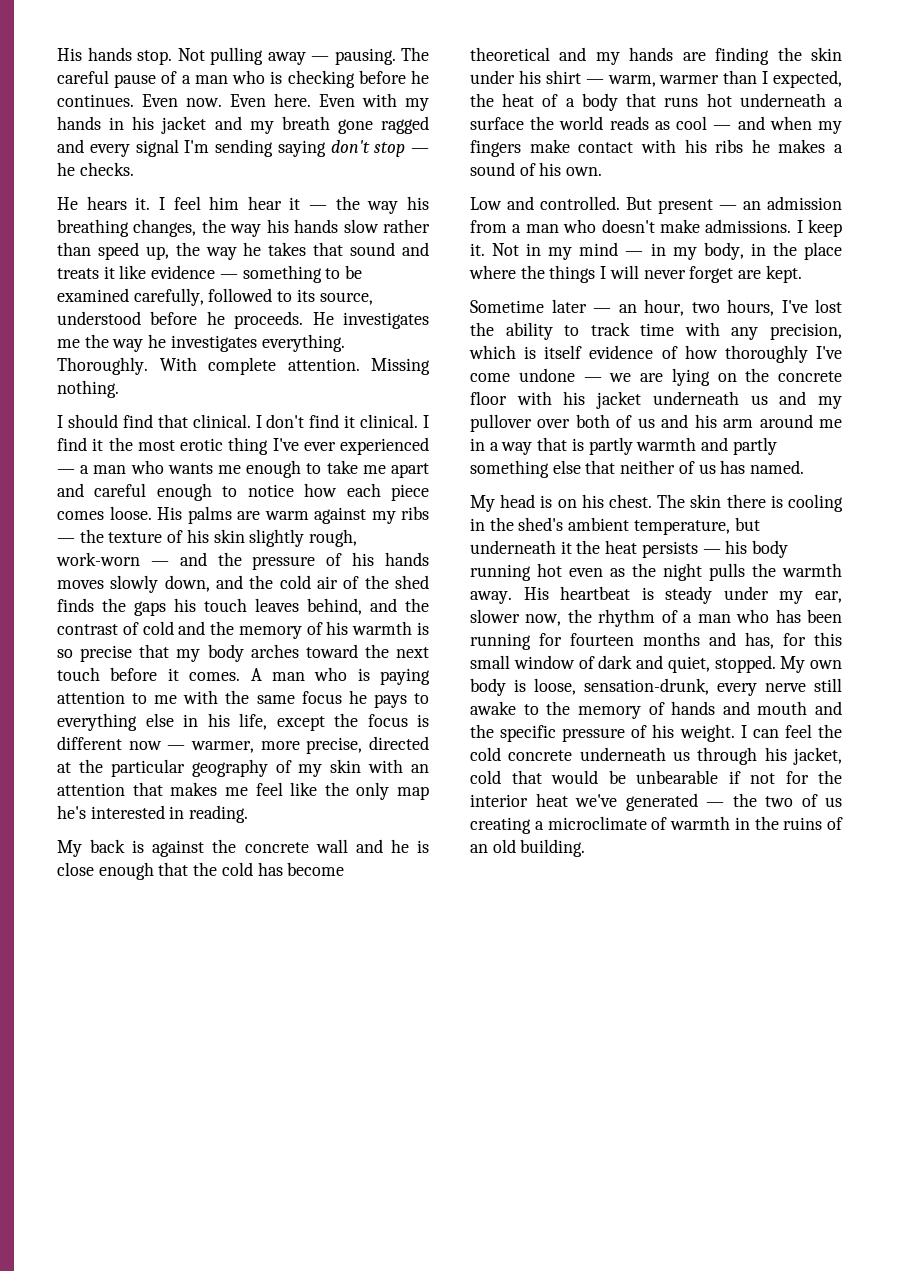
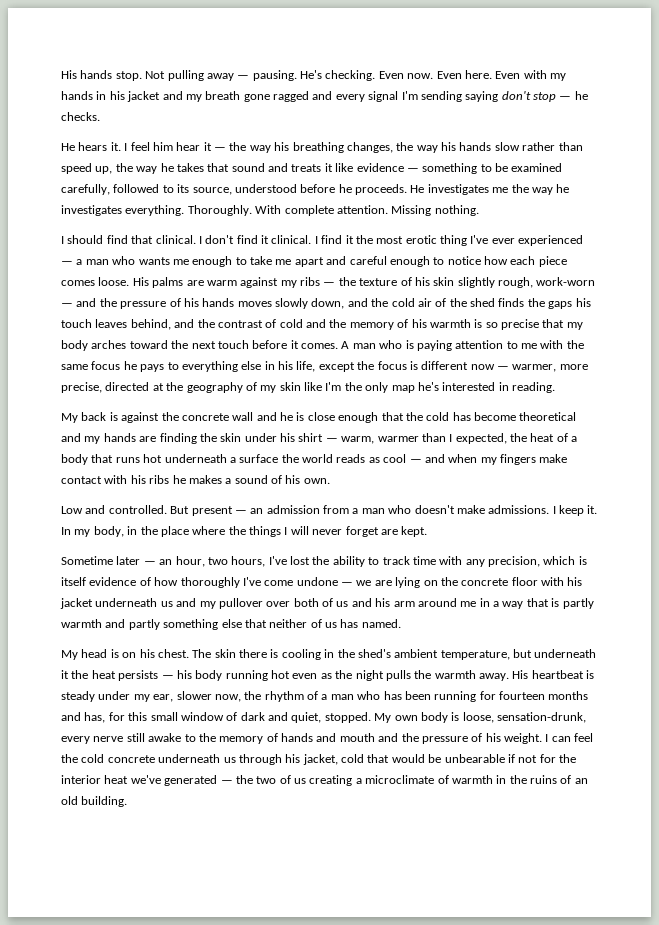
[401,47,429,61] [57,70,430,88] [57,94,134,107] The careful pause of a man who is checking before he continues. -> [300,70,376,81] He's checking.
[110,759,185,777] particular -> (184, 386) none
[368,759,429,773] [57,782,318,796] with an attention that makes me feel like -> [304,382,342,391] like I'm
[492,242,666,260] Not in my mind — in -> [61,527,71,535] In
[500,725,557,742] specific -> (419, 737) none

